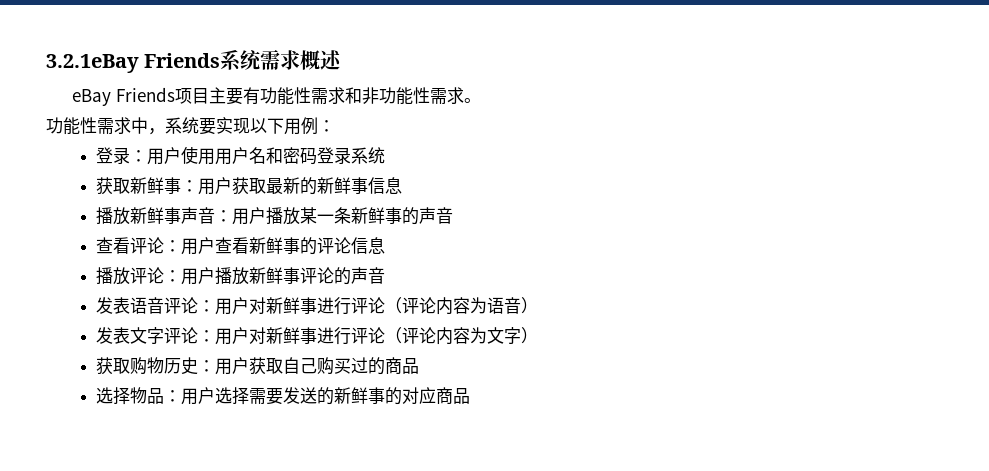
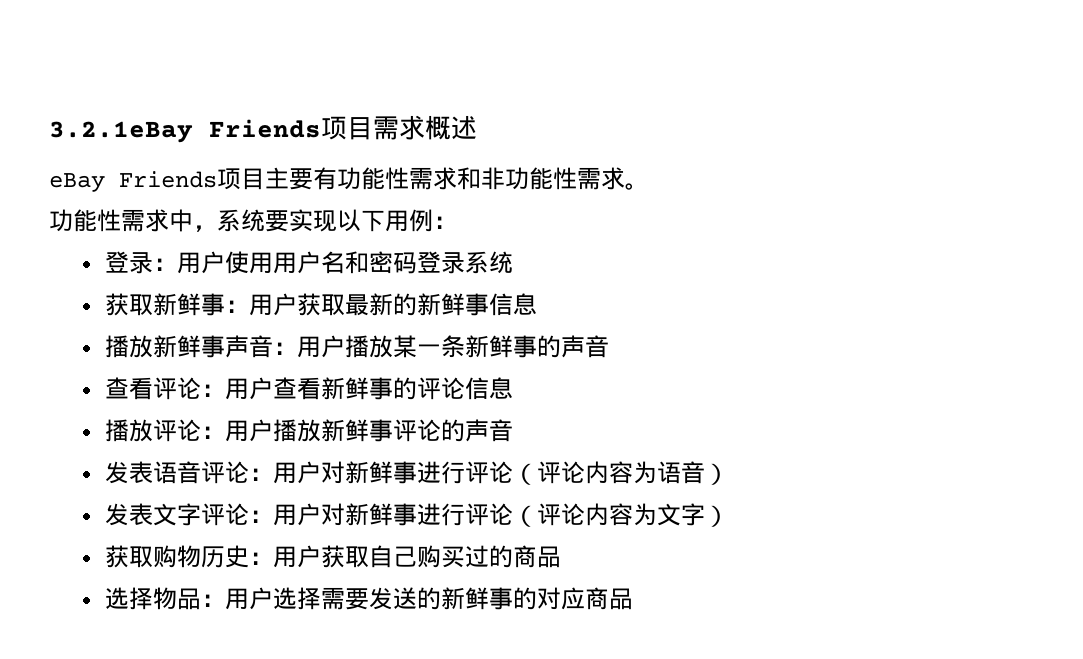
[220,49,262,71] 系统 -> [321,116,373,140] 项目

